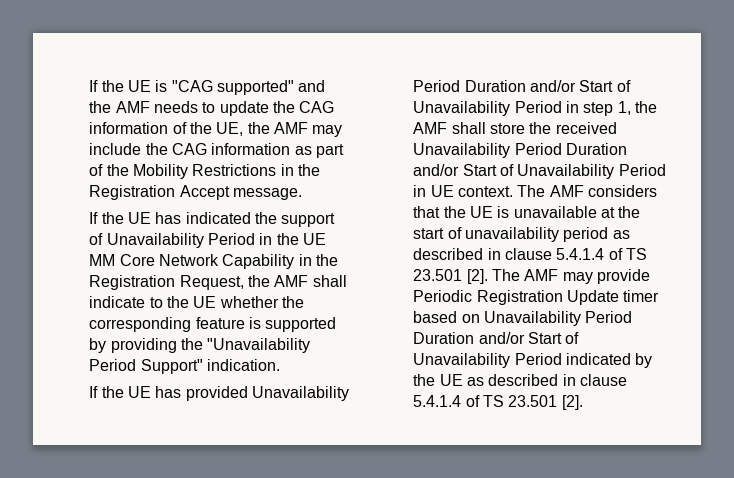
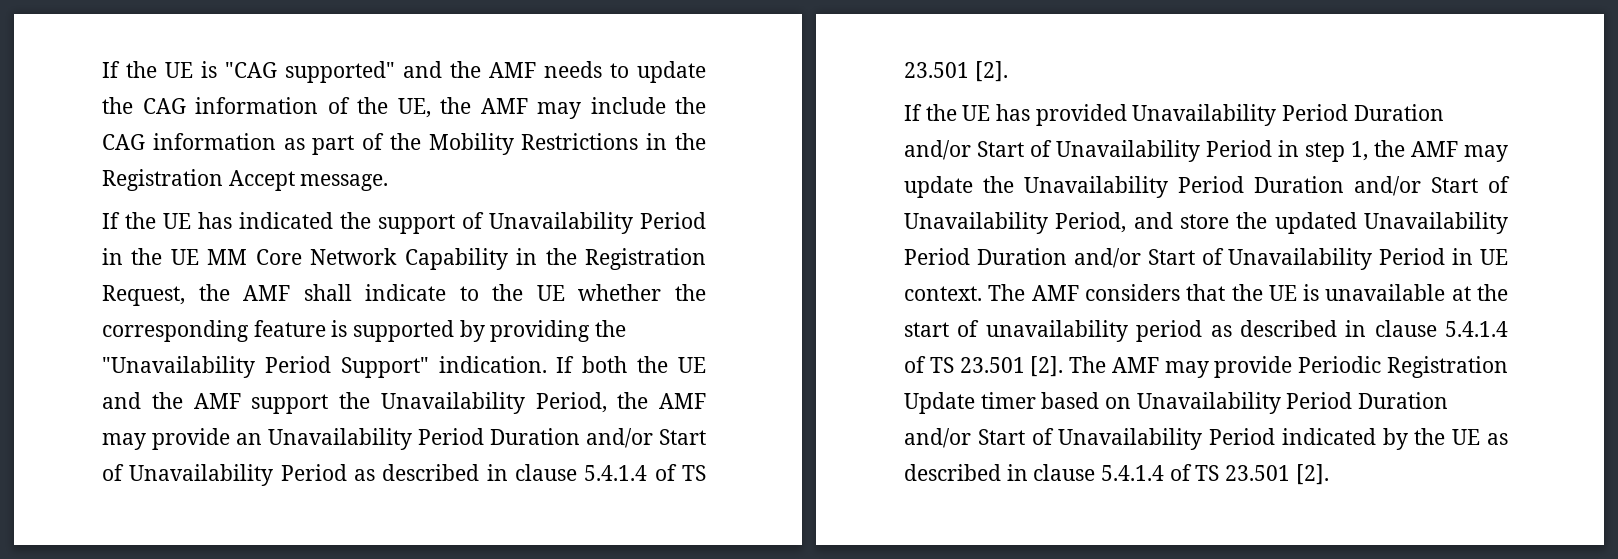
(280, 365) none -> [556,356,706,373] [102,392,706,414] [102,428,706,450] [102,464,707,486] [904,61,1008,82] If both the UE and the AMF support the Unavailability Period, the AMF may provide an Unavailability Period Duration and/or Start of Unavailability Period as described in clause 5.4.1.4 of TS 23.501 [2].
[451,122,486,134] shall -> [1464,145,1508,162] [904,176,1510,198] [904,212,1173,234] may update the Unavailability Period Duration and/or Start of Unavailability Period, and
[555,122,617,134] received -> [1274,212,1357,234] updated

